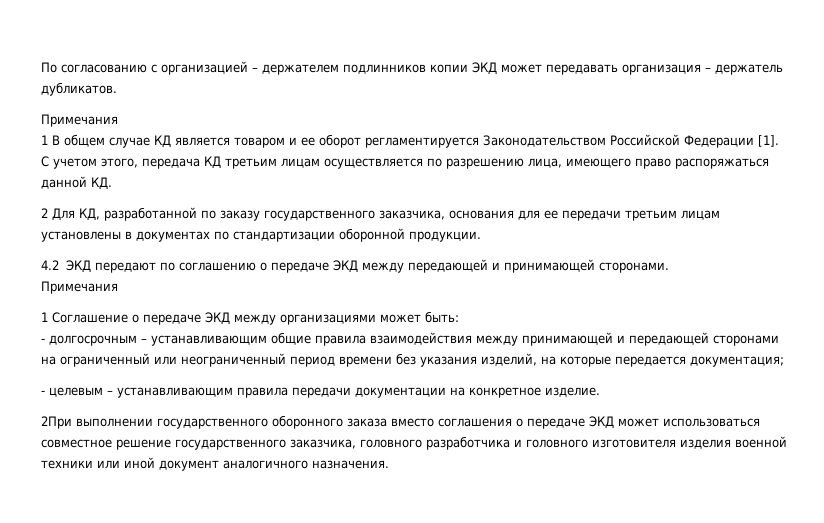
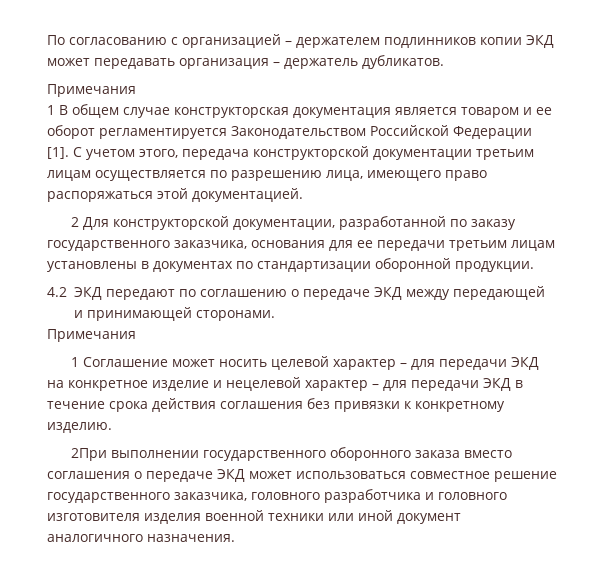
[154,135,171,148] КД -> [174,107,391,118] конструкторская документация
[204,156,221,169] КД -> [253,146,472,160] конструкторской документации
[41,176,112,190] данной КД. -> [157,188,303,202] этой документацией.
[79,208,100,221] КД, -> [113,216,336,230] конструкторской документации,
[132,311,459,325] [41,332,779,346] [41,353,784,367] [41,387,600,398] о передаче ЭКД между организациями может быть: // - долгосрочным – устанавливающим общие правила взаимодействия между принимающей и передающей сторонами на ограниченный или неограниченный период времени без указания изделий, на которые передается документация; // - целевым – устанавливающим правила передачи документации на конкретное изделие. -> [172,356,540,370] [47,377,523,391] [47,398,505,412] [47,422,112,433] может носить целевой характер – для передачи ЭКД на конкретное изделие и нецелевой характер – для передачи ЭКД в течение срока действия соглашения без привязки к конкретному изделию.

